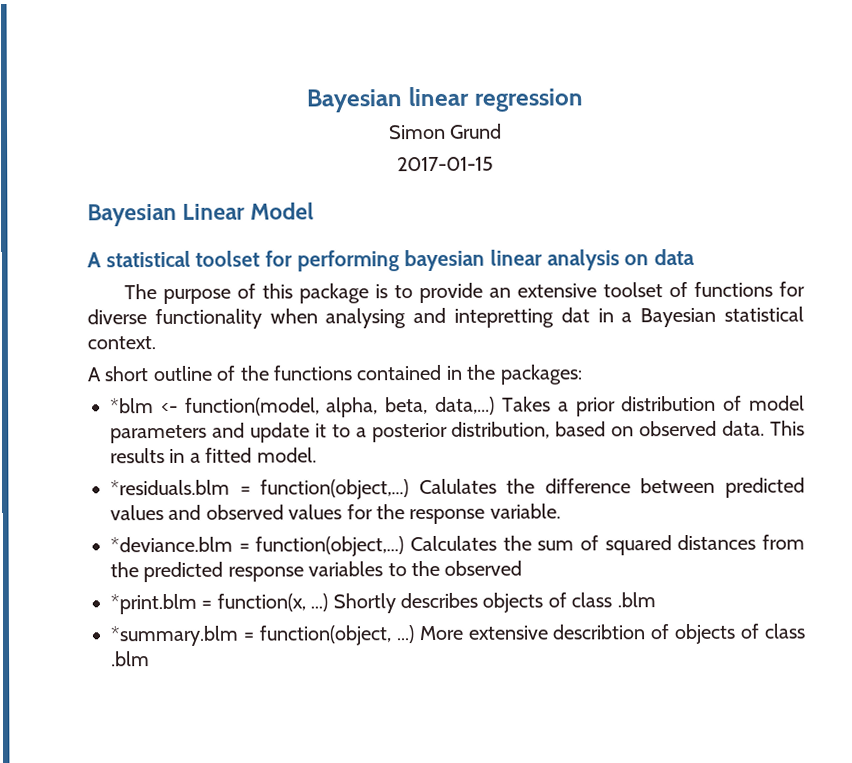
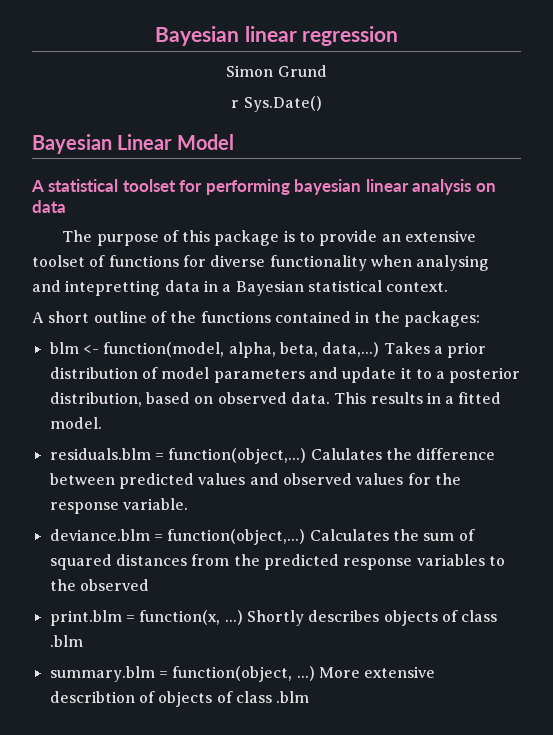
[397,156,494,172] 2017-01-15 -> [231,96,322,112] r Sys.Date()
[560,307,590,323] dat -> [164,280,200,292] data
[110,398,154,414] *blm -> [49,342,79,354] blm
[110,479,230,496] *residuals.blm -> [49,448,151,460] residuals.blm
[110,536,233,553] *deviance.blm -> [49,529,150,541] deviance.blm
[110,593,197,615] *print.blm -> [49,610,122,626] print.blm
[110,625,239,647] *summary.blm -> [49,666,155,682] summary.blm

